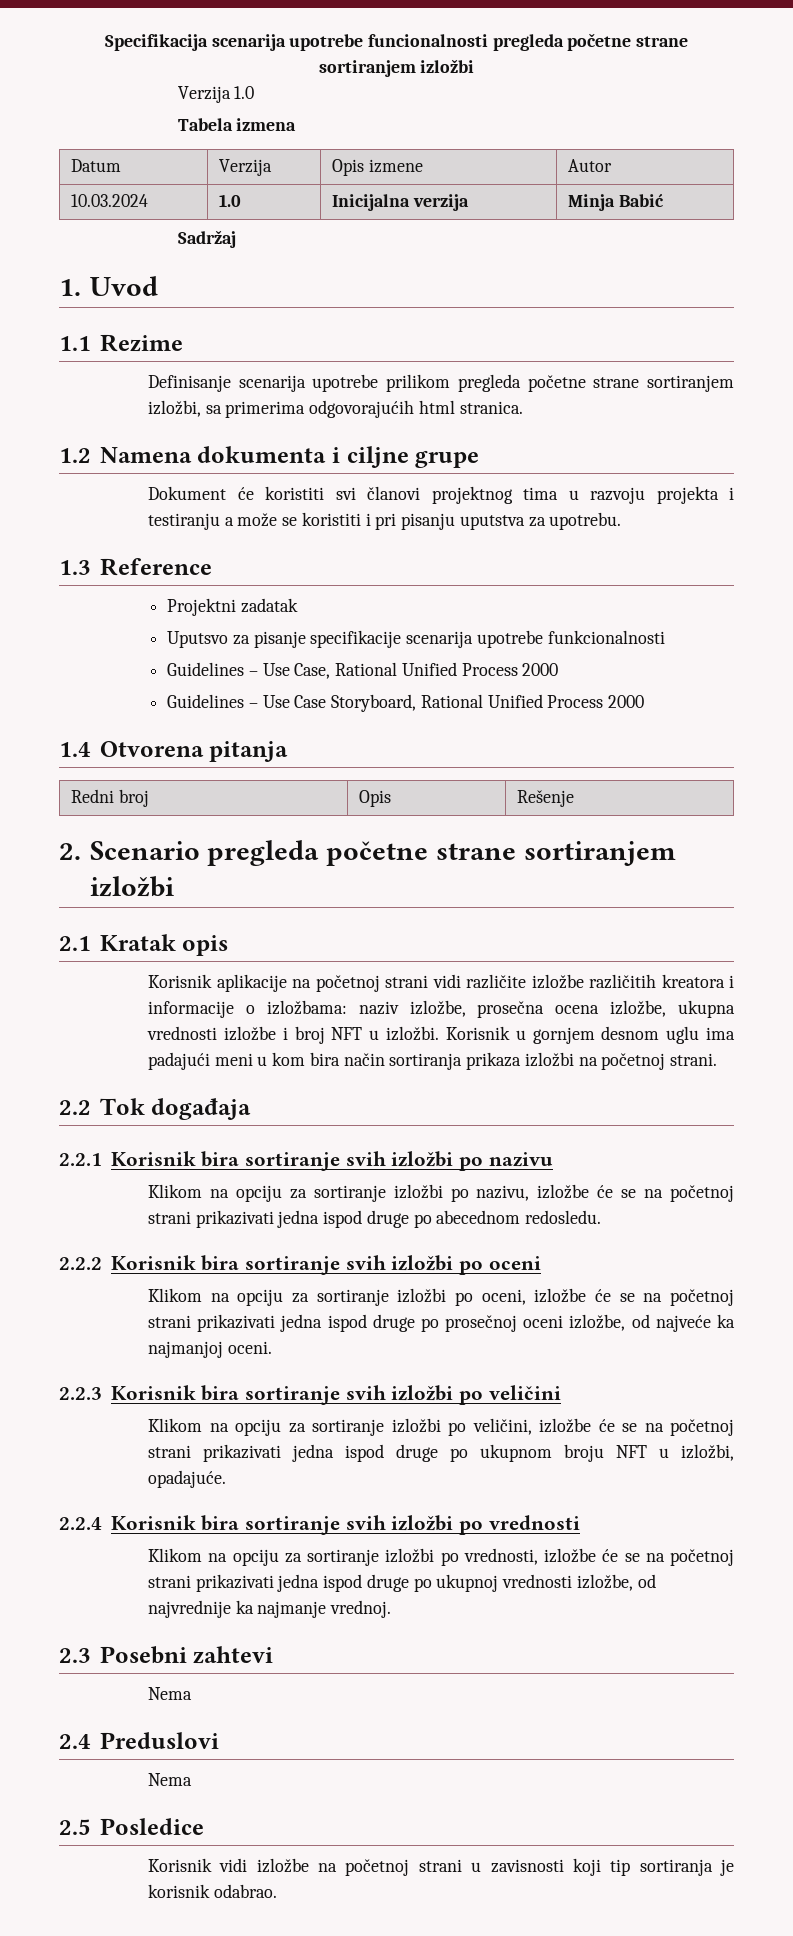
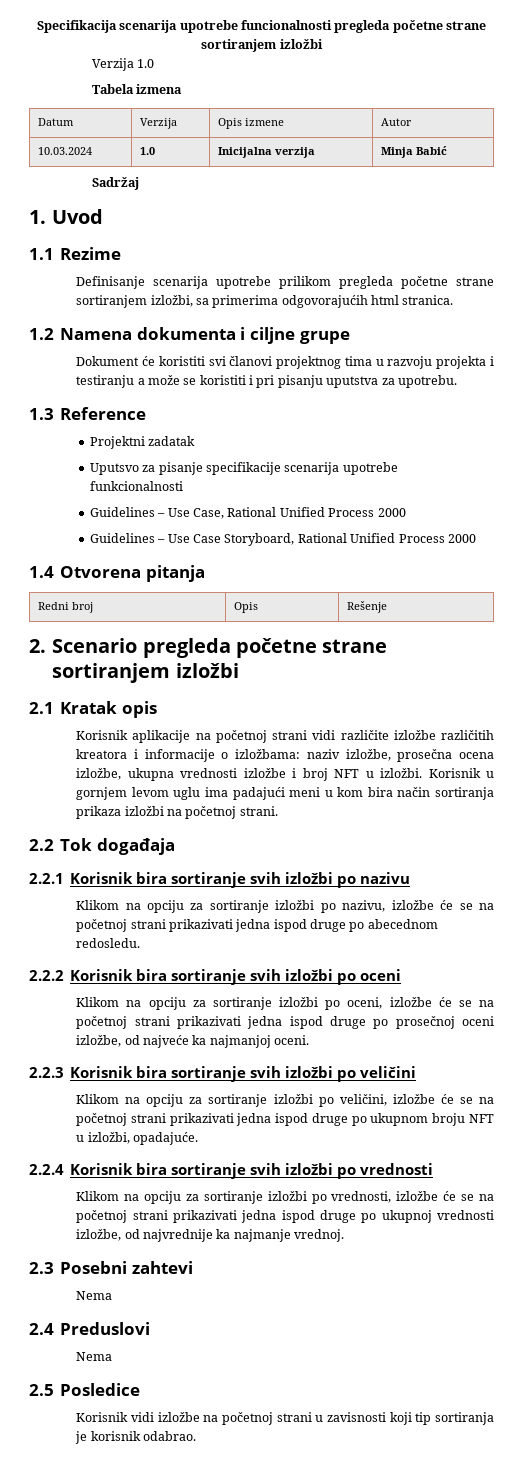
[601,1026,660,1040] desnom -> [131,787,169,797] levom

